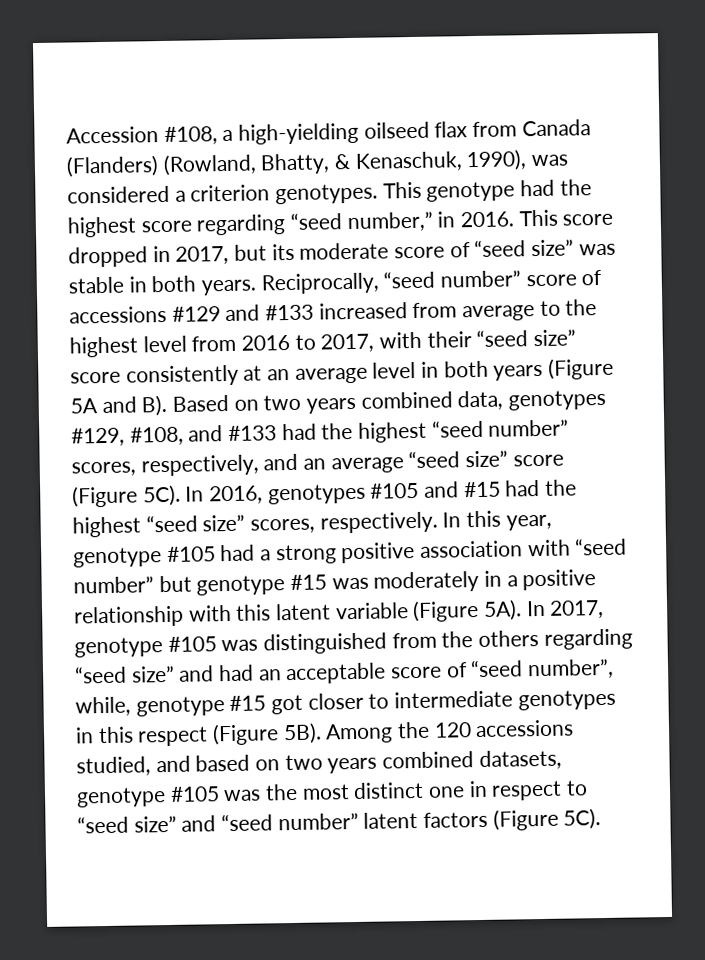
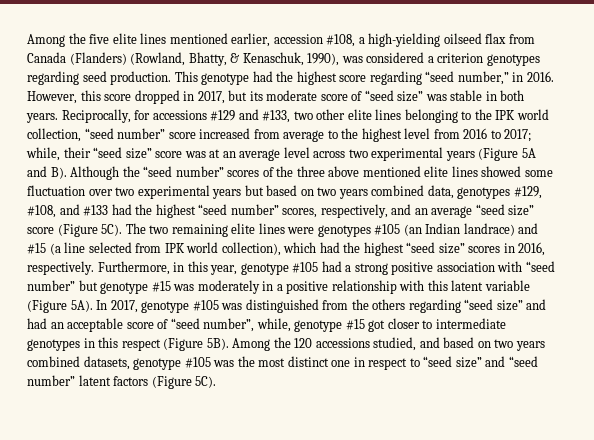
[66,126,159,144] Accession -> [27,33,323,47] Among the five elite lines mentioned earlier, accession
[275,183,379,205] genotypes. -> [486,54,540,66] [27,71,172,85] genotypes regarding seed production.
[518,209,558,227] This -> [27,90,101,104] However, this
[383,269,603,289] [69,304,315,324] “seed number” score of accessions #129 and #133 -> [134,109,549,123] [27,128,196,142] for accessions #129 and #133, two other elite lines belonging to the IPK world collection, “seed number” score
[320,331,423,353] 2017, with -> [504,129,532,142] [26,147,60,161] 2017; while,
[125,364,239,387] consistently -> [184,151,206,158] was
[421,360,489,378] in both -> [313,147,444,161] across two experimental
[172,394,230,412] Based -> [70,166,553,180] [27,185,298,199] Although the “seed number” scores of the three above mentioned elite lines showed some fluctuation over two experimental years but based
[185,481,501,505] In 2016, genotypes #105 and #15 -> [125,223,539,237] [27,242,317,256] The two remaining elite lines were genotypes #105 (an Indian landrace) and #15 (a line selected from IPK world collection), which
[250,511,462,534] scores, respectively. In -> [468,242,546,256] [27,261,185,275] scores in 2016, respectively. Furthermore, in

